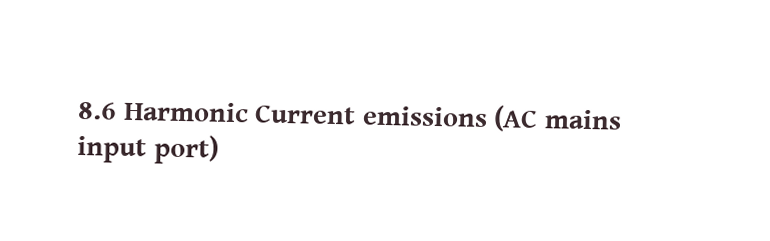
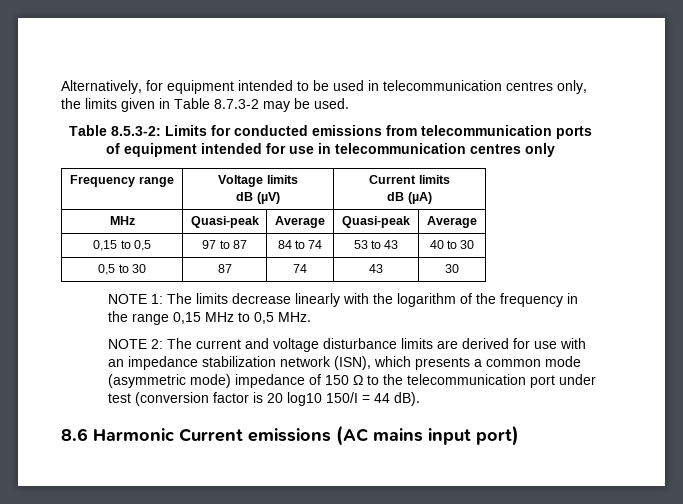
(77, 110) none -> [61,80,587,94] [61,98,349,112] [68,125,592,139] [105,143,555,157] [70,175,174,187] [218,175,298,187] [236,192,280,204] [369,175,450,184] [387,192,432,204] [109,216,135,225] [190,216,259,228] [275,216,325,228] [342,216,410,228] [427,216,477,228] [93,240,151,251] [202,240,247,249] [277,240,323,249] [353,240,399,249] [429,240,475,249] [98,264,146,275] [217,264,232,273] [293,264,307,273] [369,264,383,273] [445,264,459,273] [107,293,578,307] [107,311,311,325] [107,338,586,352] [107,356,581,370] [107,374,596,388] [107,392,420,406] Alternatively, for equipment intended to be used in telecommunication centres only, the limits given in Table 8.7.3-2 may be used. // Table 8.5.3-2: Limits for conducted emissions from telecommunication ports of equipment intended for use in telecommunication centres only // Frequency range | Voltage limits // dB (µV) | Current limits // dB (µA) // MHz | Quasi-peak | Average | Quasi-peak | Average // 0,15 to 0,5 | 97 to 87 | 84 to 74 | 53 to 43 | 40 to 30 // 0,5 to 30 | 87 | 74 | 43 | 30 // NOTE 1: The limits decrease linearly with the logarithm of the frequency in the range 0,15 MHz to 0,5 MHz. // NOTE 2: The current and voltage disturbance limits are derived for use with an impedance stabilization network (ISN), which presents a common mode (asymmetric mode) impedance of 150 Ω to the telecommunication port under test (conversion factor is 20 log10 150/I = 44 dB). //

